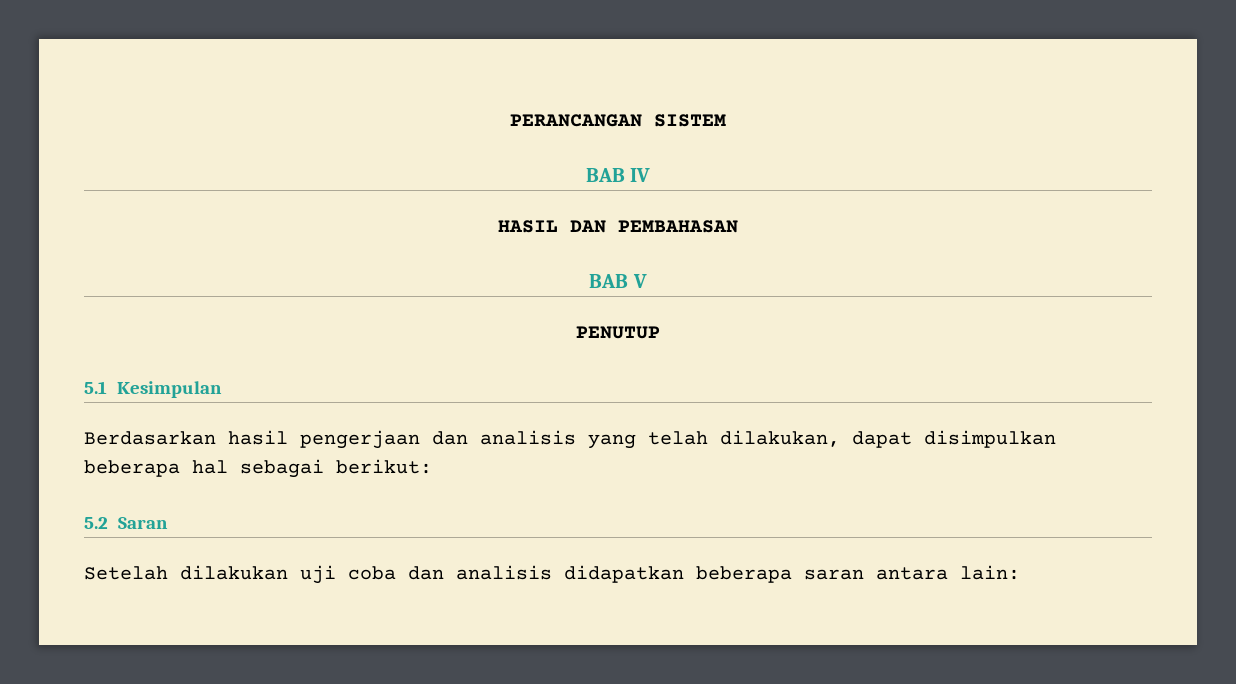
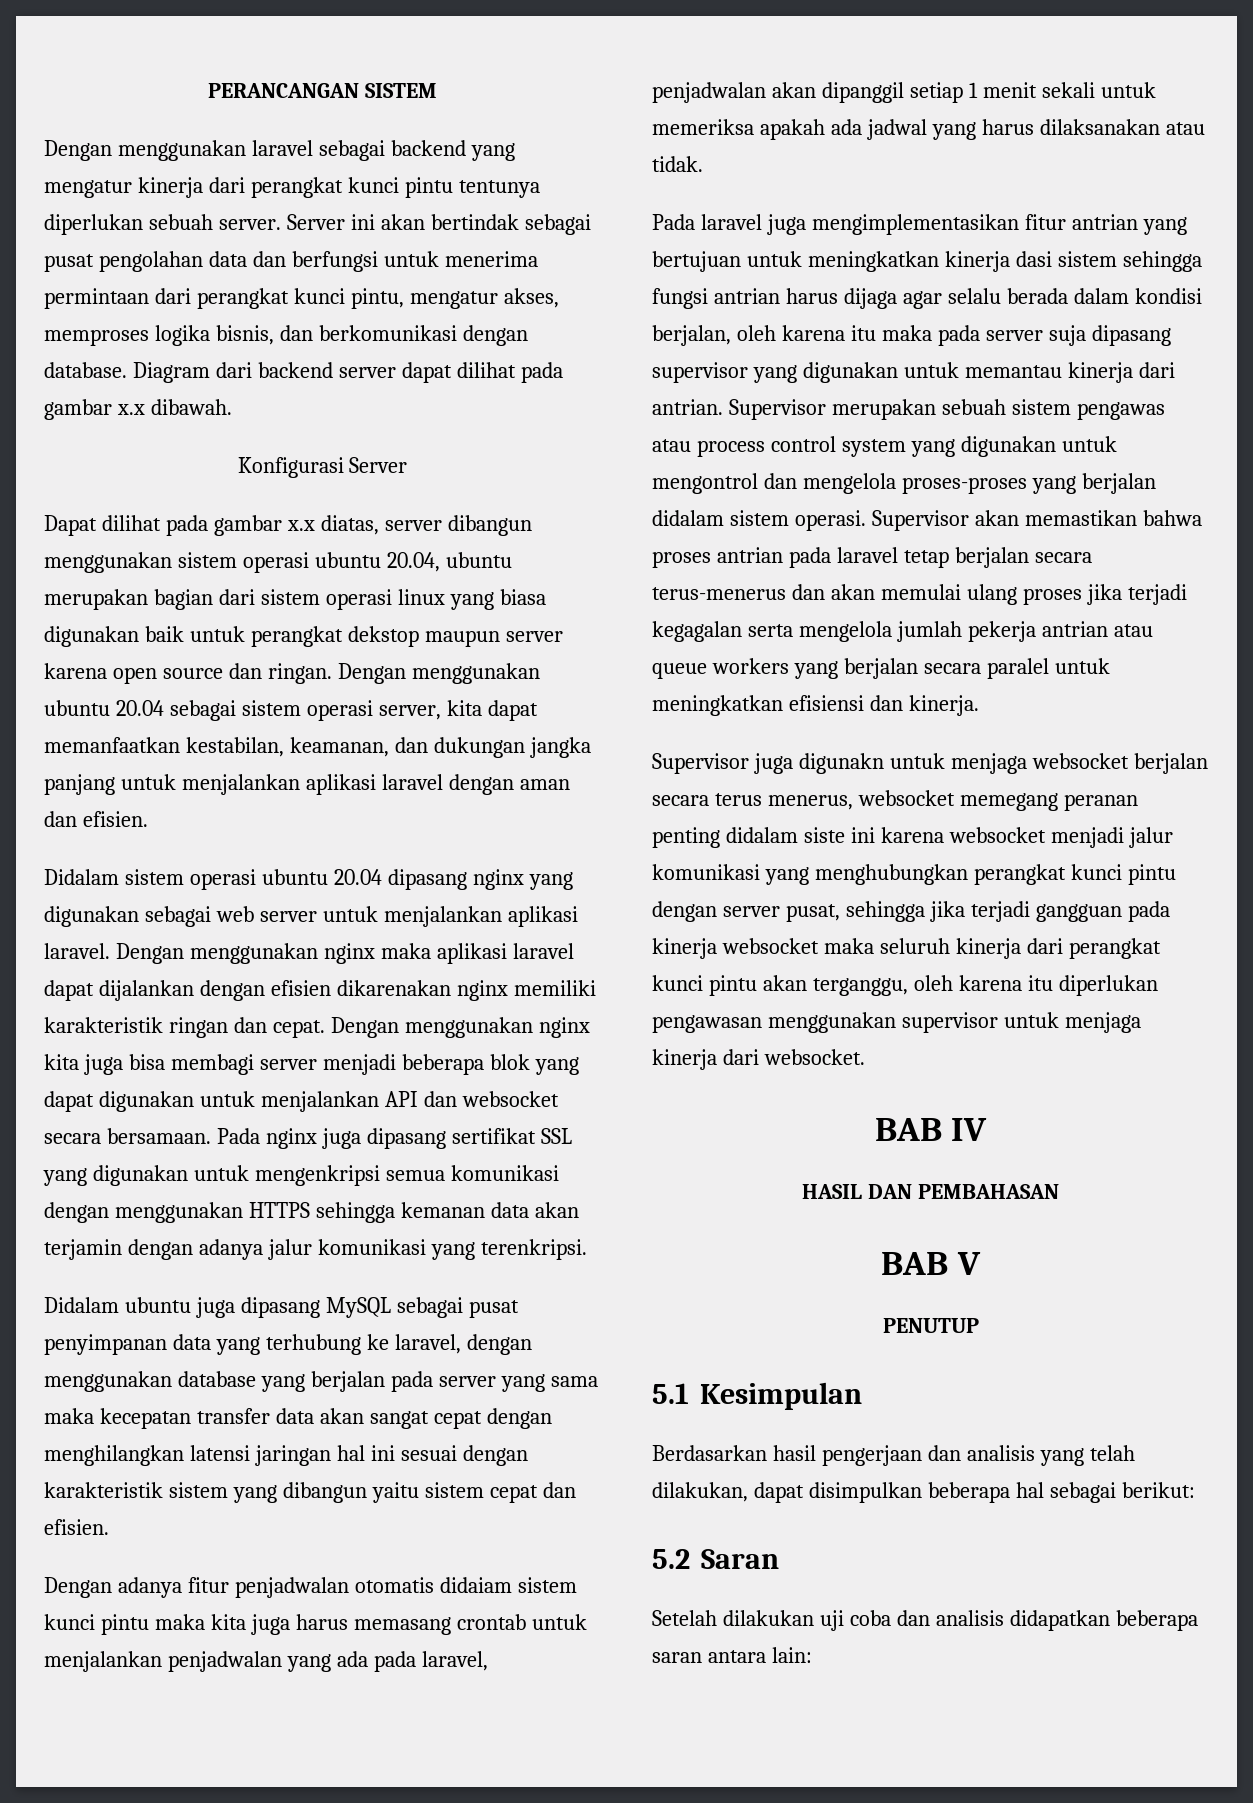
(726, 120) none -> [44,140,515,161] [44,177,540,198] [44,214,591,235] [44,251,538,272] [44,288,559,309] [44,325,528,346] [44,362,563,383] [44,399,232,420] [237,457,408,478] [44,515,532,536] [44,552,512,573] [44,589,546,610] [44,626,563,647] [44,663,540,684] [44,700,538,721] [44,737,591,758] [44,774,570,795] [44,811,148,827] [44,869,573,890] [44,906,578,927] [44,943,574,964] [44,980,596,1001] [44,1017,590,1038] [44,1054,579,1075] [44,1091,559,1112] [44,1128,572,1149] [43,1165,559,1186] [44,1202,579,1223] [44,1239,587,1260] [44,1297,519,1318] [44,1334,532,1355] [44,1371,598,1392] [44,1408,552,1429] [44,1445,528,1466] [44,1482,576,1503] [44,1519,109,1535] [44,1577,577,1598] [44,1614,587,1635] [44,1651,488,1672] [652,82,1156,103] [652,119,1205,140] [652,156,703,172] [652,214,1187,235] [652,251,1202,272] [652,288,1202,309] [652,325,1171,346] [652,362,1175,383] [652,399,1165,420] [652,436,1117,457] [652,473,1156,494] [652,510,1202,531] [652,547,1092,568] [652,584,1187,605] [652,621,1153,642] [652,658,1110,679] [652,695,979,716] [652,753,1208,774] [652,790,1138,811] [652,827,1173,848] [652,864,1176,885] [652,901,1170,922] [652,938,1161,959] [652,975,1158,996] [652,1012,1141,1033] [652,1049,865,1070] // Dengan menggunakan laravel sebagai backend yang mengatur kinerja dari perangkat kunci pintu tentunya diperlukan sebuah server. Server ini akan bertindak sebagai pusat pengolahan data dan berfungsi untuk menerima permintaan dari perangkat kunci pintu, mengatur akses, memproses logika bisnis, dan berkomunikasi dengan database. Diagram dari backend server dapat dilihat pada gambar x.x dibawah. // Konfigurasi Server // Dapat dilihat pada gambar x.x diatas, server dibangun menggunakan sistem operasi ubuntu 20.04, ubuntu merupakan bagian dari sistem operasi linux yang biasa digunakan baik untuk perangkat dekstop maupun server karena open source dan ringan. Dengan menggunakan ubuntu 20.04 sebagai sistem operasi server, kita dapat memanfaatkan kestabilan, keamanan, dan dukungan jangka panjang untuk menjalankan aplikasi laravel dengan aman dan efisien. // Didalam sistem operasi ubuntu 20.04 dipasang nginx yang digunakan sebagai web server untuk menjalankan aplikasi laravel. Dengan menggunakan nginx maka aplikasi laravel dapat dijalankan dengan efisien dikarenakan nginx memiliki karakteristik ringan dan cepat. Dengan menggunakan nginx kita juga bisa membagi server menjadi beberapa blok yang dapat digunakan untuk menjalankan API dan websocket secara bersamaan. Pada nginx juga dipasang sertifikat SSL yang digunakan untuk mengenkripsi semua komunikasi dengan menggunakan HTTPS sehingga kemanan data akan terjamin dengan adanya jalur komunikasi yang terenkripsi. // Didalam ubuntu juga dipasang MySQL sebagai pusat penyimpanan data yang terhubung ke laravel, dengan menggunakan database yang berjalan pada server yang sama maka kecepatan transfer data akan sangat cepat dengan menghilangkan latensi jaringan hal ini sesuai dengan karakteristik sistem yang dibangun yaitu sistem cepat dan efisien. // Dengan adanya fitur penjadwalan otomatis didaiam sistem kunci pintu maka kita juga harus memasang crontab untuk menjalankan penjadwalan yang ada pada laravel, penjadwalan akan dipanggil setiap 1 menit sekali untuk memeriksa apakah ada jadwal yang harus dilaksanakan atau tidak. // Pada laravel juga mengimplementasikan fitur antrian yang bertujuan untuk meningkatkan kinerja dasi sistem sehingga fungsi antrian harus dijaga agar selalu berada dalam kondisi berjalan, oleh karena itu maka pada server suja dipasang supervisor yang digunakan untuk memantau kinerja dari antrian. Supervisor merupakan sebuah sistem pengawas atau process control system yang digunakan untuk mengontrol dan mengelola proses-proses yang berjalan didalam sistem operasi. Supervisor akan memastikan bahwa proses antrian pada laravel tetap berjalan secara terus-menerus dan akan memulai ulang proses jika terjadi kegagalan serta mengelola jumlah pekerja antrian atau queue workers yang berjalan secara paralel untuk meningkatkan efisiensi dan kinerja. // Supervisor juga digunakn untuk menjaga websocket berjalan secara terus menerus, websocket memegang peranan penting didalam siste ini karena websocket menjadi jalur komunikasi yang menghubungkan perangkat kunci pintu dengan server pusat, sehingga jika terjadi gangguan pada kinerja websocket maka seluruh kinerja dari perangkat kunci pintu akan terganggu, oleh karena itu diperlukan pengawasan menggunakan supervisor untuk menjaga kinerja dari websocket.

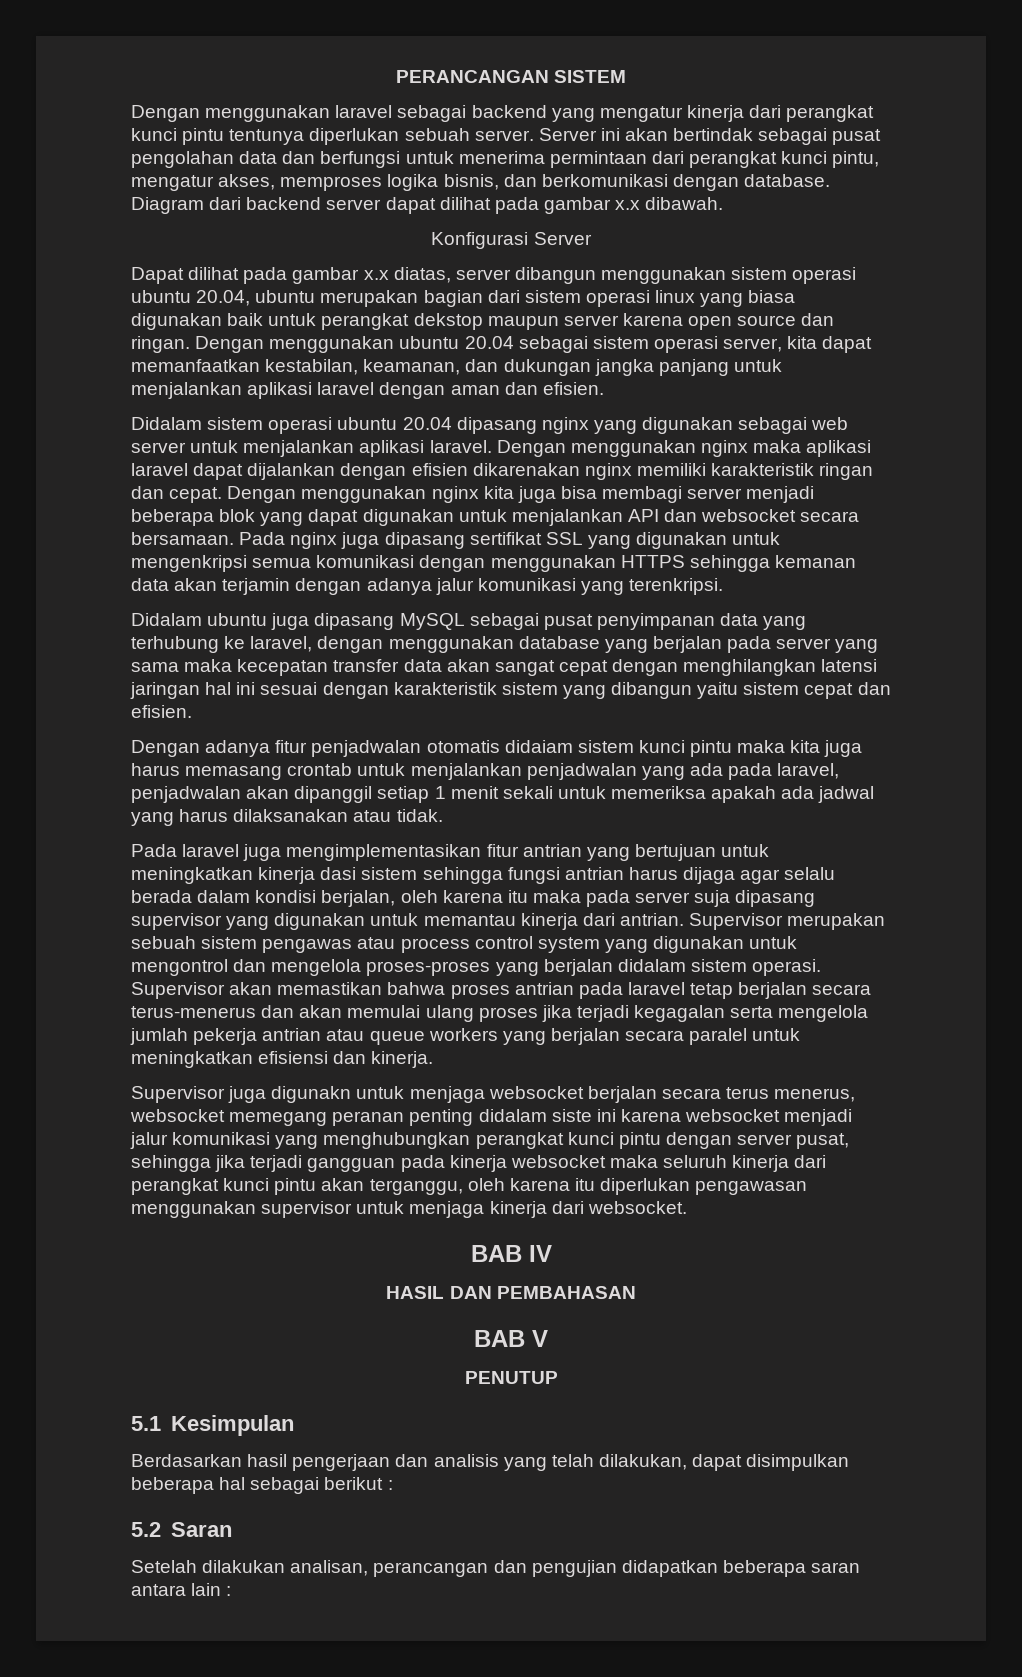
[1121,1482,1195,1498] berikut: -> [324,1477,393,1490] berikut :
[819,1610,1004,1631] uji coba dan analisis -> [290,1560,617,1577] analisan, perancangan dan pengujian
[771,1647,812,1663] lain: -> [191,1583,232,1596] lain :

